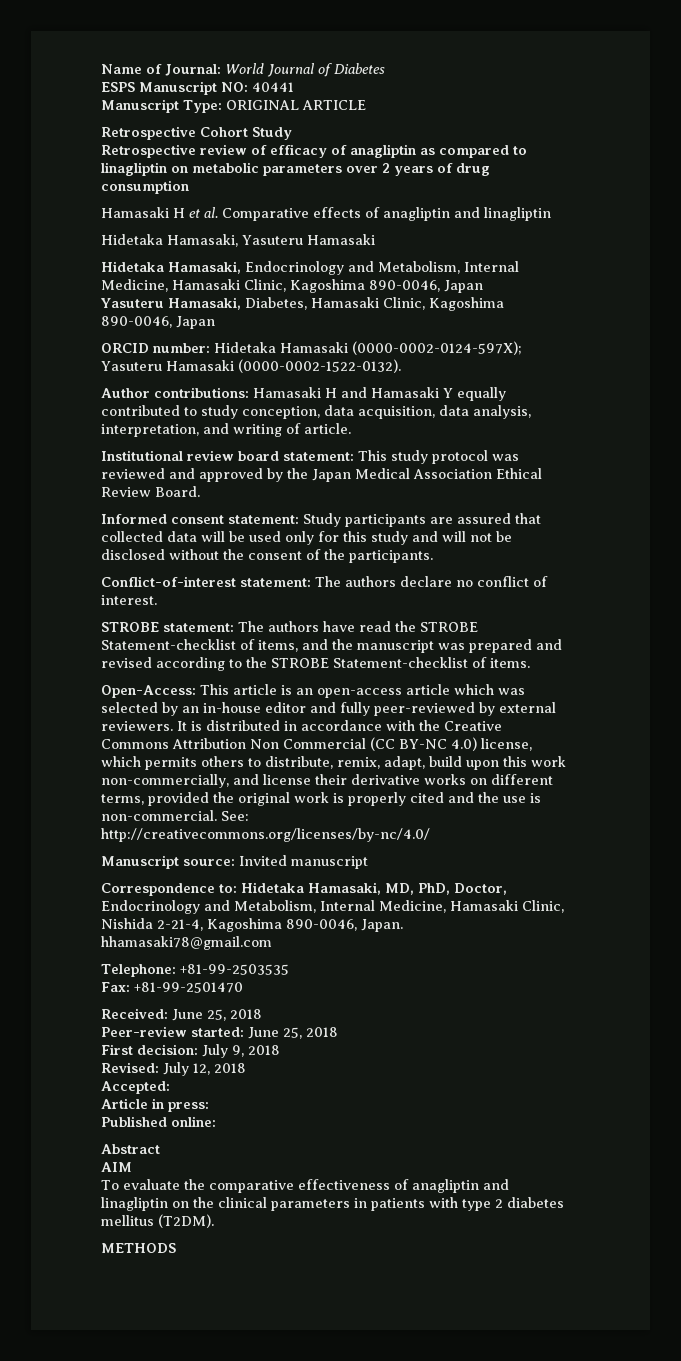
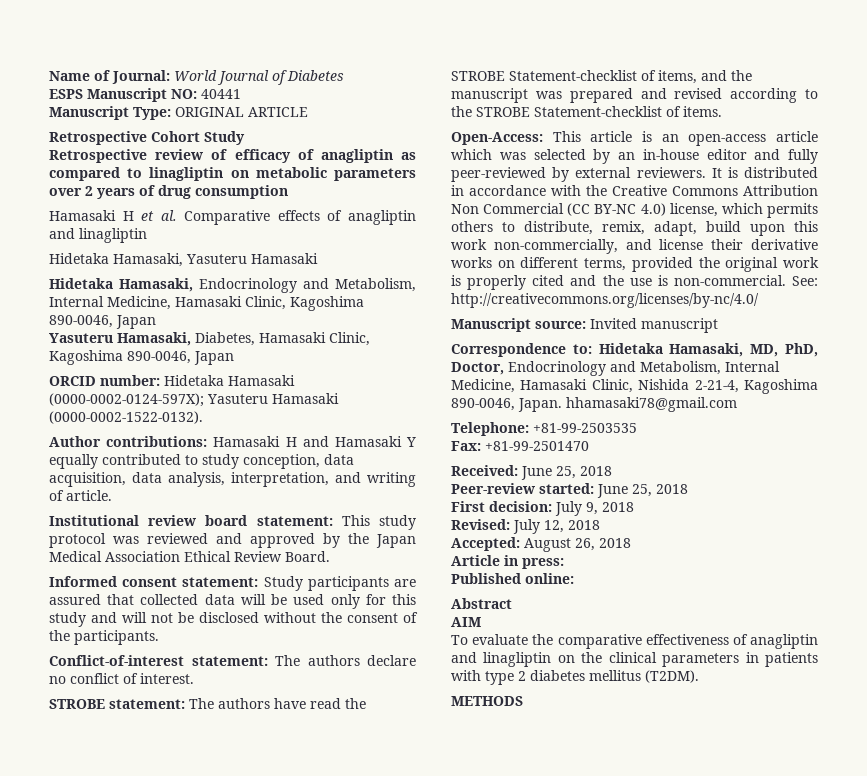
(170, 1087) none -> [524,538,631,552] August 26, 2018

